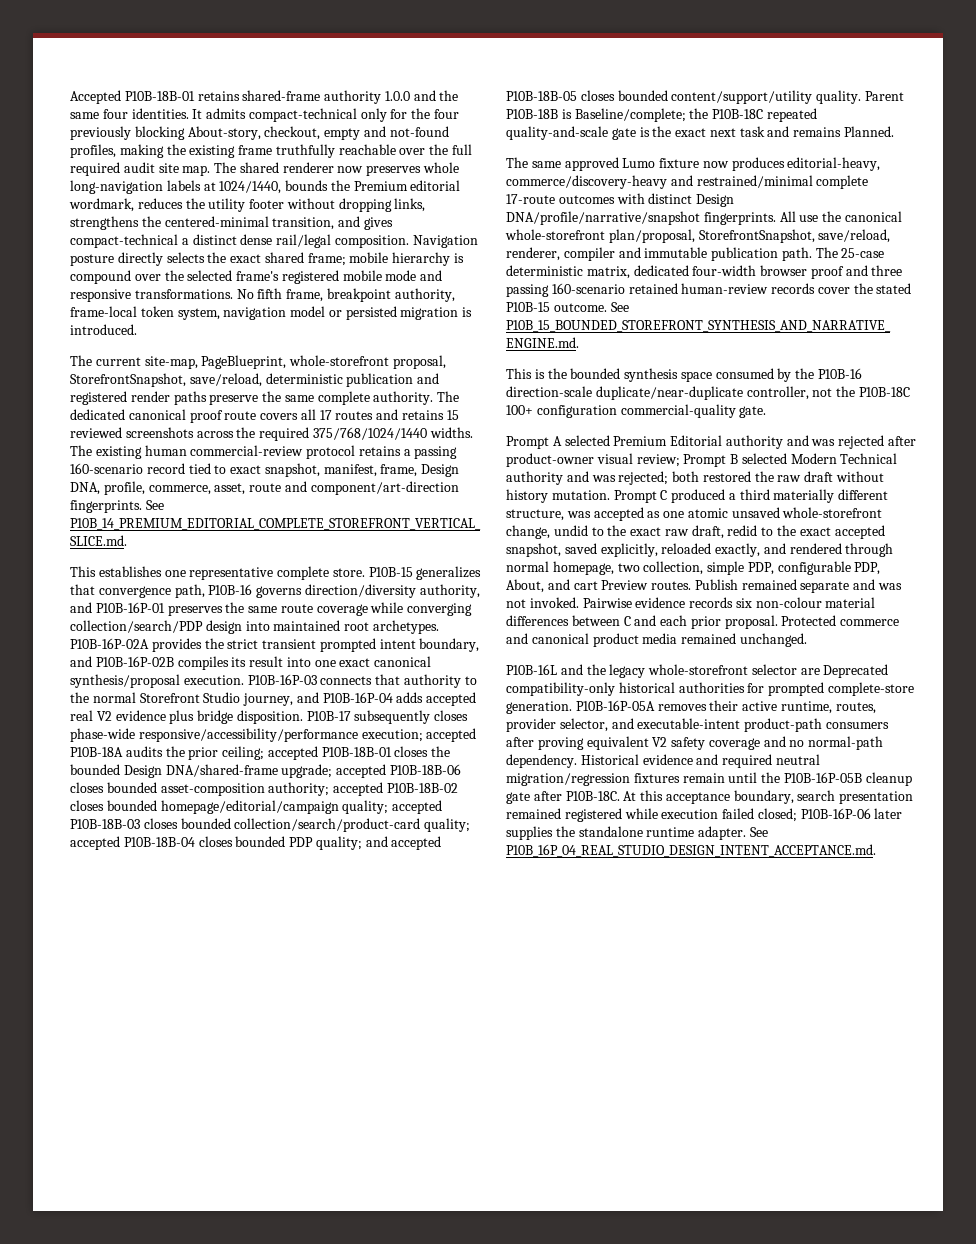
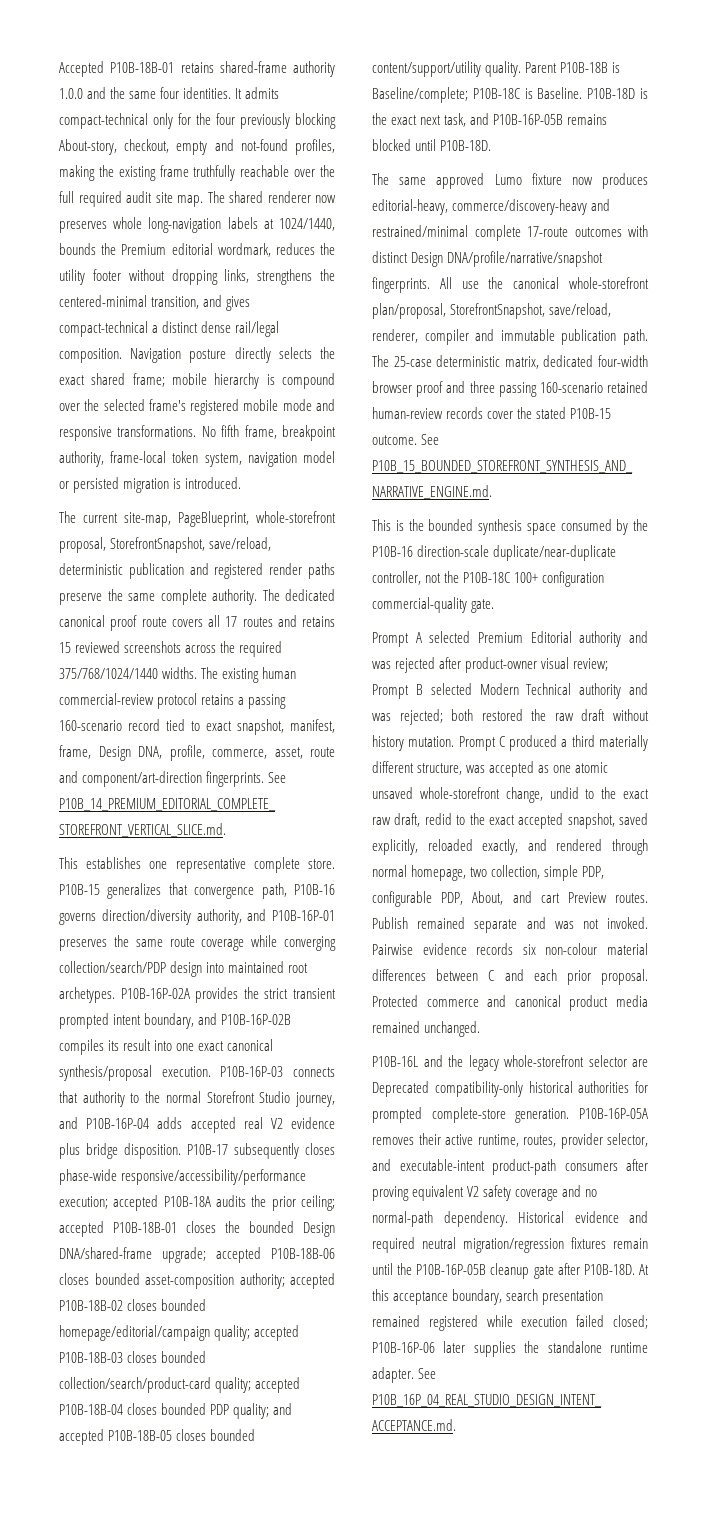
[689,108,817,122] [506,126,895,140] the P10B-18C repeated quality-and-scale gate is the exact next task and remains Planned. -> [472,87,648,99] [372,113,608,127] [372,139,492,151] P10B-18C is Baseline. P10B-18D is the exact next task, and P10B-16P-05B remains blocked until P10B-18D.
[565,791,620,801] P10B-18C. -> [583,1264,635,1275] P10B-18D.

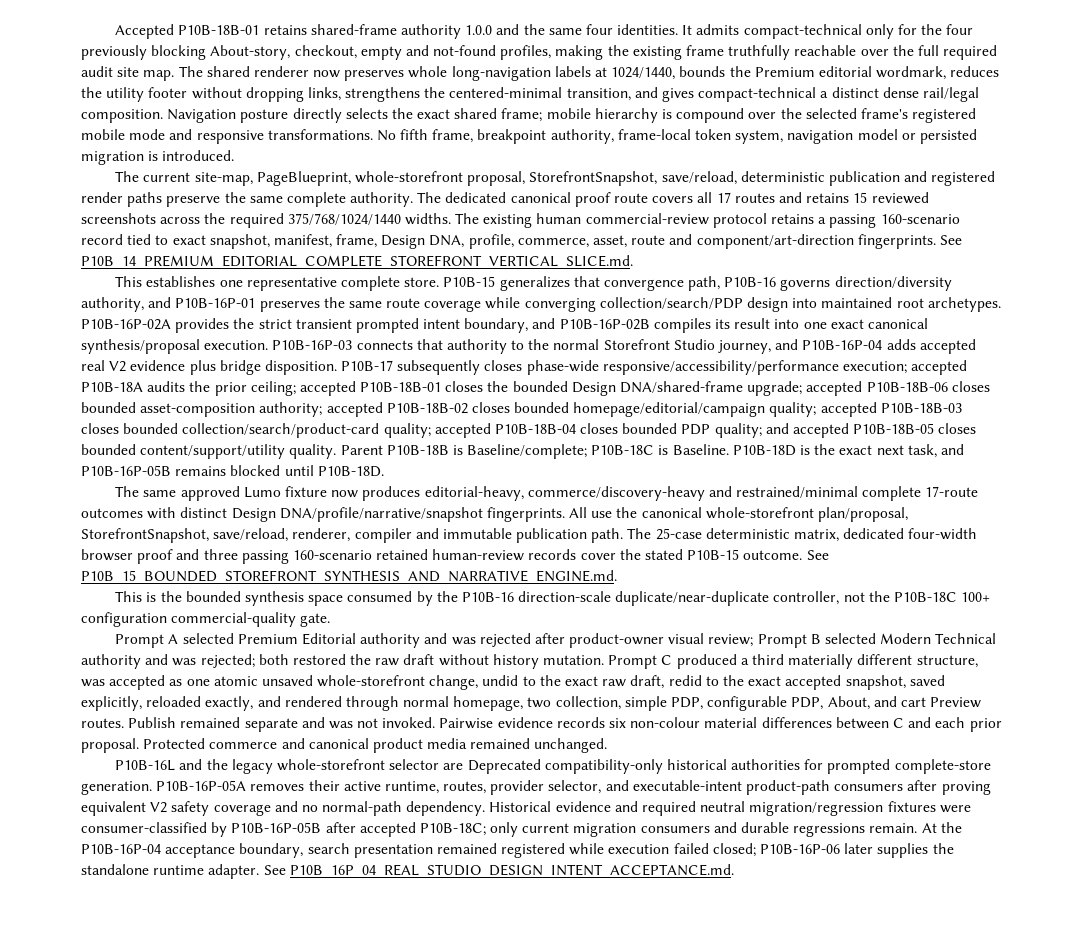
[613,1238,648,1249] [372,1263,649,1279] [372,1289,389,1301] remain until the P10B-16P-05B cleanup gate after P10B-18D. At this -> [939,805,971,813] [81,822,962,837] [81,844,161,854] were consumer-classified by P10B-16P-05B after accepted P10B-18C; only current migration consumers and durable regressions remain. At the P10B-16P-04

